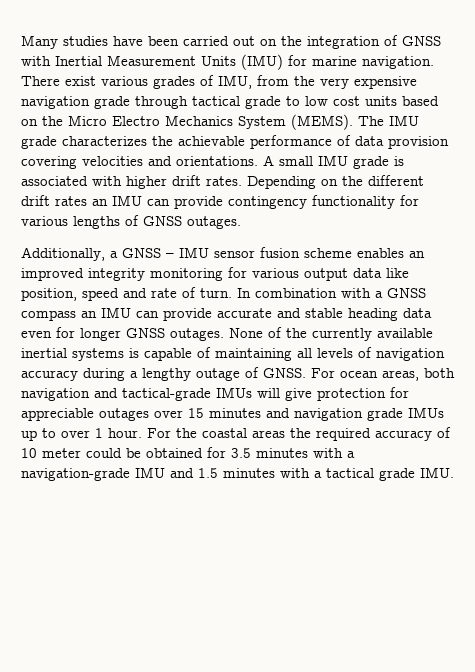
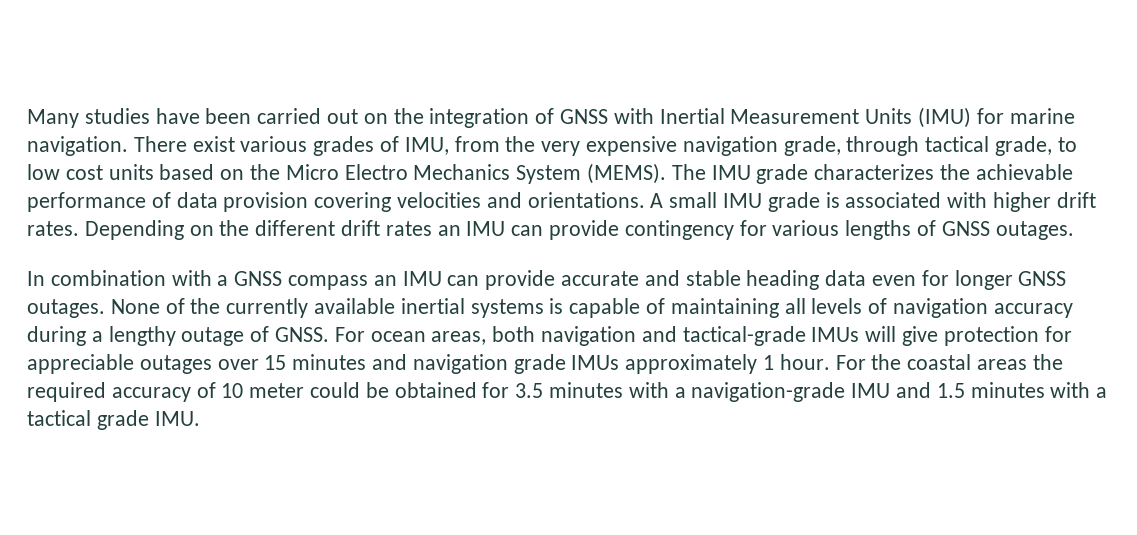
[94,96,130,109] grade -> [783,136,841,156] grade,
[245,96,281,109] grade -> [995,136,1053,156] grade,
[312,195,395,209] functionality -> (734, 230) none
[21,247,425,261] [21,267,409,281] [21,287,232,301] Additionally, a GNSS – IMU sensor fusion scheme enables an improved integrity monitoring for various output data like position, speed and rate of turn. -> (1074, 230) none
[21,428,90,441] up to over -> [625,354,758,374] approximately

